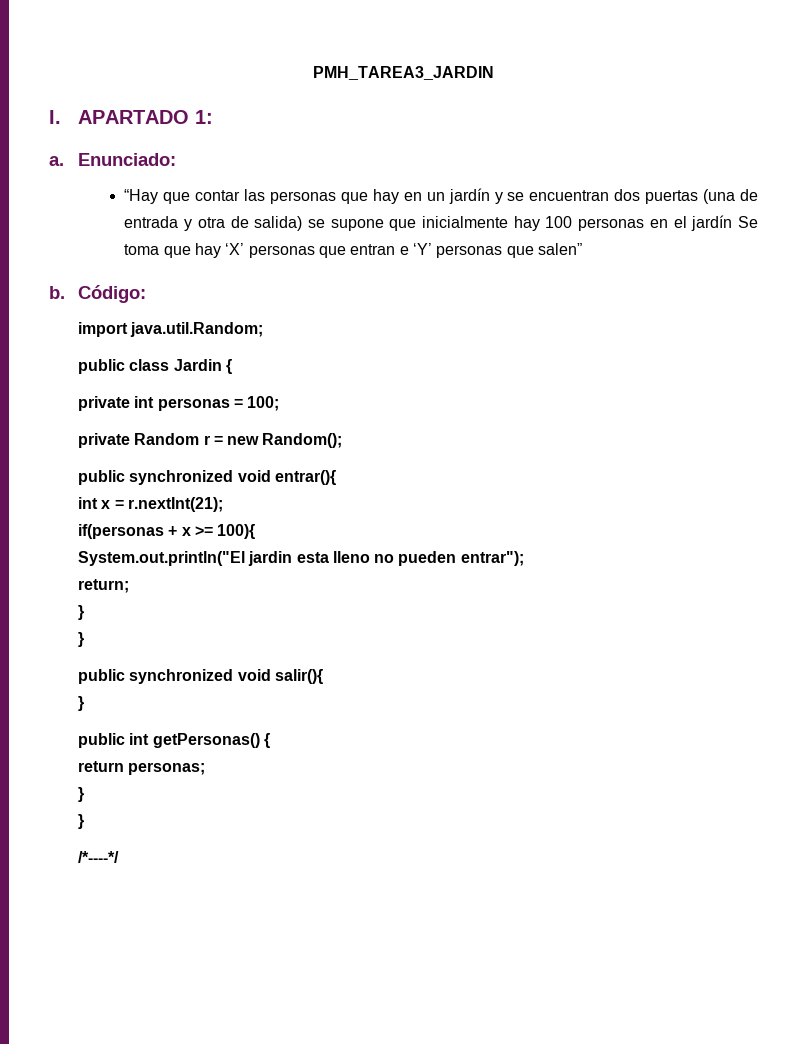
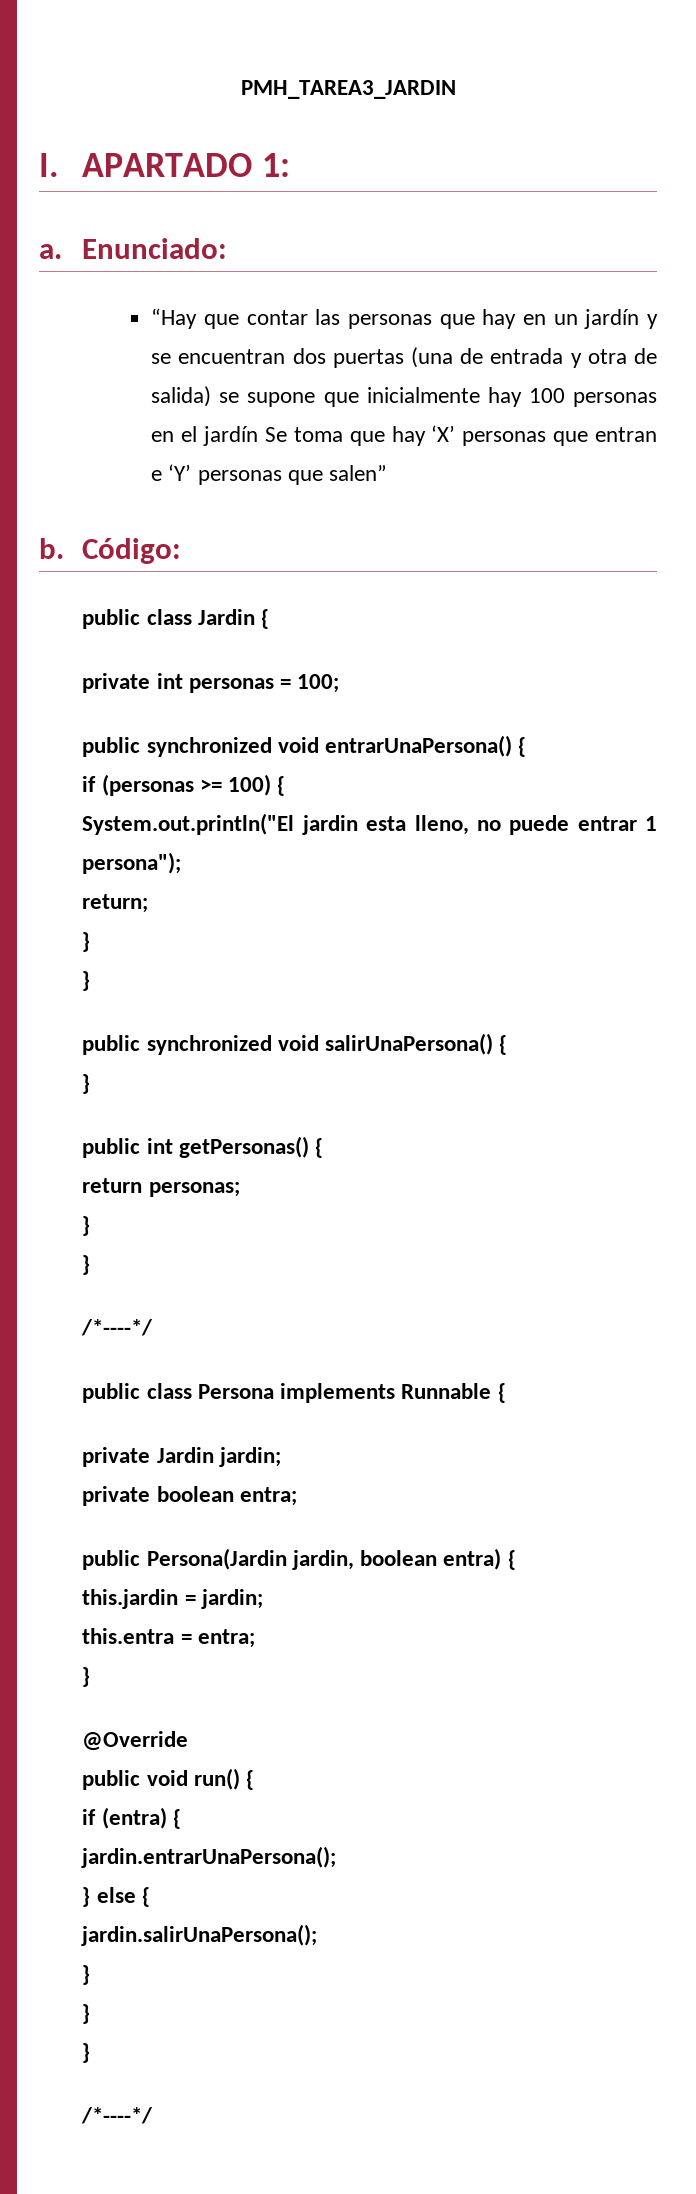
[77,322,264,337] // import java.util.Random; -> (182, 551) none
[77,433,343,448] [77,470,336,485] [77,497,223,512] [77,524,256,539] [77,551,524,566] private Random r = new Random(); // public synchronized void entrar(){ // int x = r.nextInt(21); // if(personas + x >= 100){ // System.out.println("El jardin esta lleno no pueden entrar"); -> [82,735,527,757] [82,774,286,796] [82,813,657,835] [82,852,182,874] public synchronized void entrarUnaPersona() { // if (personas >= 100) { // System.out.println("El jardin esta lleno, no puede entrar 1 persona");
[274,669,323,684] salir(){ -> [325,1033,508,1055] salirUnaPersona() {
(119, 857) none -> [82,1383,506,1403] [82,1447,281,1467] [82,1486,297,1506] [82,1548,516,1570] [82,1589,263,1609] [82,1628,255,1648] [82,1667,91,1687] [82,1731,189,1751] [82,1768,255,1790] [82,1807,181,1829] [81,1846,337,1868] [82,1887,150,1907] [81,1924,318,1946] [82,1965,91,1985] [82,2004,91,2024] [82,2043,91,2063] [81,2107,154,2124] // public class Persona implements Runnable { // private Jardin jardin; // private boolean entra; // public Persona(Jardin jardin, boolean entra) { // this.jardin = jardin; // this.entra = entra; // } // @Override // public void run() { // if (entra) { // jardin.entrarUnaPersona(); // } else { // jardin.salirUnaPersona(); // } // } // } // /*----*/

